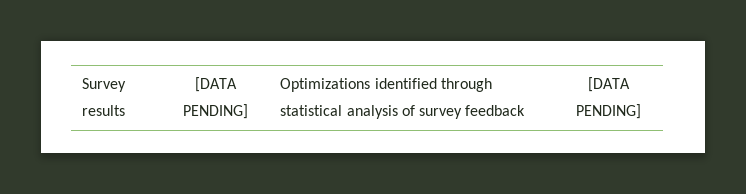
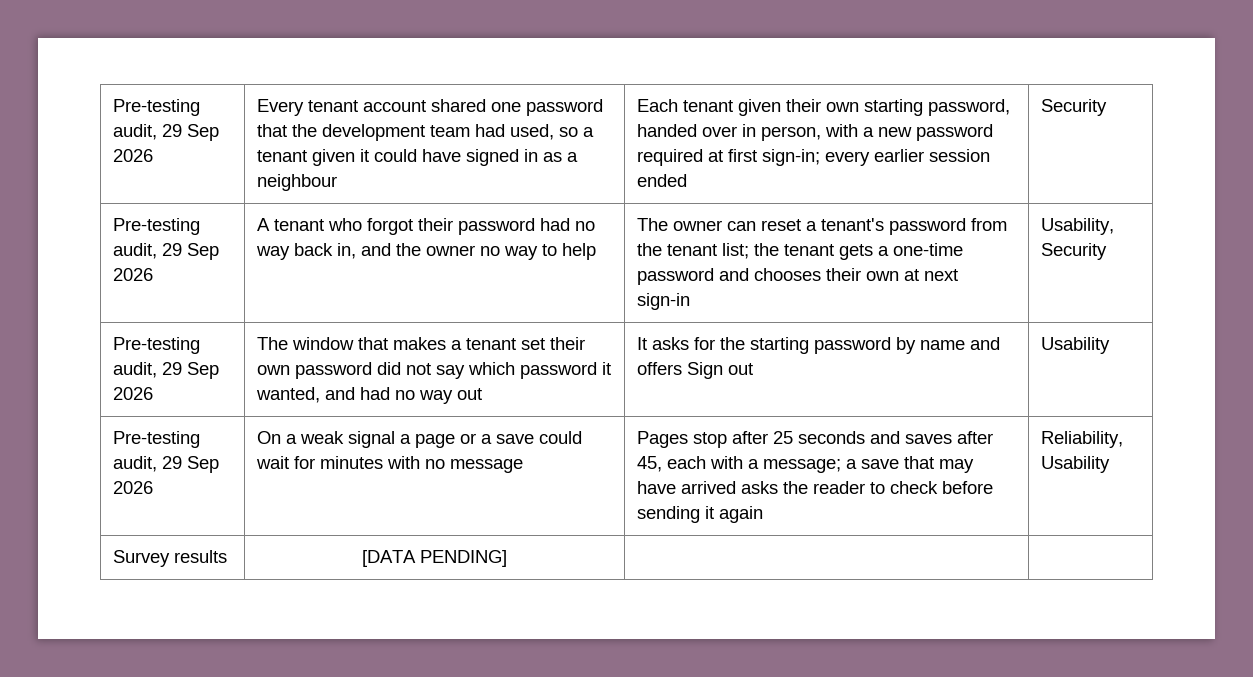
[82,78,127,92] [82,105,126,116] [194,77,237,92] [182,104,248,119] [280,78,492,92] [280,105,526,119] [587,77,630,92] [575,104,641,119] Survey results | [DATA PENDING] | Optimizations identified through statistical analysis of survey feedback | [DATA PENDING] -> [113,99,201,116] [113,124,220,141] [113,149,154,162] [257,99,604,116] [257,124,595,141] [257,149,579,166] [257,174,338,191] [637,99,1011,116] [637,124,994,141] [637,149,991,166] [637,174,688,187] [1041,99,1108,116] [113,218,201,235] [113,243,220,260] [113,268,154,281] [257,218,596,235] [256,243,597,260] [637,218,1008,235] [637,243,964,260] [637,268,959,285] [637,293,691,310] [1041,218,1115,235] [1041,243,1108,260] [113,337,201,354] [113,362,220,379] [113,387,154,400] [257,337,586,350] [257,362,612,379] [256,387,483,404] [637,337,1001,354] [637,362,754,379] [1041,337,1111,354] [113,431,201,448] [113,456,220,473] [113,481,154,494] [257,431,583,448] [256,456,524,473] [637,431,994,448] [637,456,975,473] [637,481,994,494] [637,506,764,523] [1041,431,1124,448] [1041,456,1111,473] [113,550,228,567] [362,550,507,567] Pre-testing audit, 29 Sep 2026 | Every tenant account shared one password that the development team had used, so a tenant given it could have signed in as a neighbour | Each tenant given their own starting password, handed over in person, with a new password required at first sign-in; every earlier session ended | Security // Pre-testing audit, 29 Sep 2026 | A tenant who forgot their password had no way back in, and the owner no way to help | The owner can reset a tenant's password from the tenant list; the tenant gets a one-time password and chooses their own at next sign-in | Usability, Security // Pre-testing audit, 29 Sep 2026 | The window that makes a tenant set their own password did not say which password it wanted, and had no way out | It asks for the starting password by name and offers Sign out | Usability // Pre-testing audit, 29 Sep 2026 | On a weak signal a page or a save could wait for minutes with no message | Pages stop after 25 seconds and saves after 45, each with a message; a save that may have arrived asks the reader to check before sending it again | Reliability, Usability // Survey results | [DATA PENDING] | |

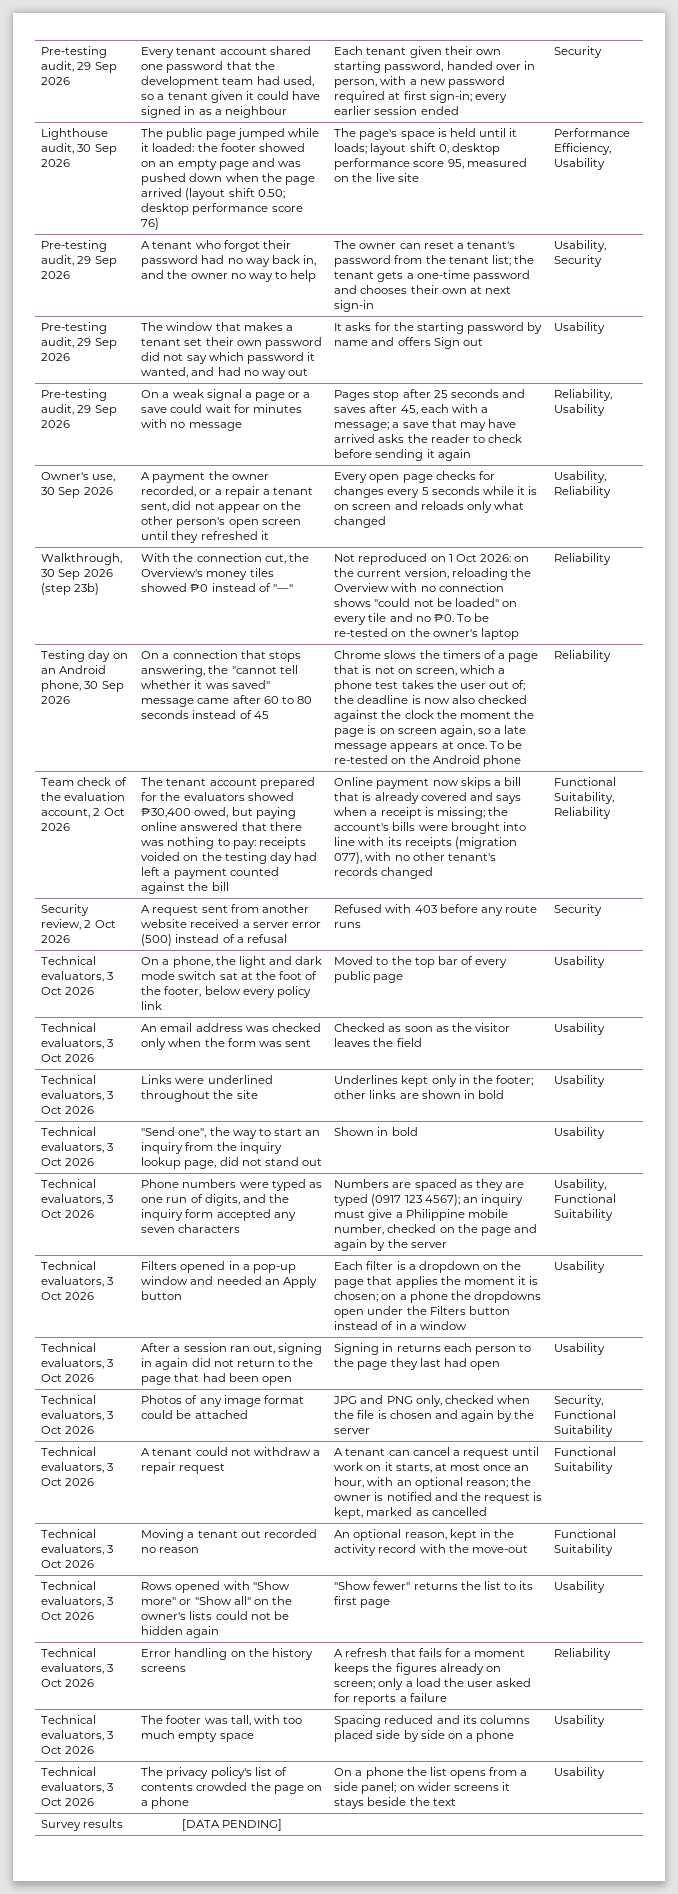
(1108, 107) none -> [41,128,109,140] [41,143,117,155] [41,159,71,167] [141,128,319,140] [141,143,305,152] [141,158,301,170] [141,173,315,185] [141,188,285,200] [141,203,303,215] [141,218,160,230] [334,128,518,140] [334,143,500,155] [334,158,527,170] [334,173,419,182] [554,128,631,137] [554,143,612,155] [554,158,606,170] // Lighthouse audit, 30 Sep 2026 | The public page jumped while it loaded: the footer showed on an empty page and was pushed down when the page arrived (layout shift 0.50; desktop performance score 76) | The page's space is held until it loads; layout shift 0, desktop performance score 95, measured on the live site | Performance Efficiency, Usability
(1111, 464) none -> [41,472,116,482] [41,487,113,498] [141,471,269,483] [141,486,313,498] [141,501,301,513] [141,516,301,528] [141,531,269,543] [334,471,495,483] [334,486,538,498] [334,501,524,513] [334,516,387,528] [554,471,607,483] [554,486,612,498] [41,553,123,565] [41,569,113,580] [41,583,100,595] [141,553,309,564] [141,568,274,580] [141,583,293,592] [334,553,530,565] [334,568,531,580] [334,583,504,592] [334,598,517,607] [334,613,490,625] [334,628,519,640] [554,553,612,565] [41,650,128,662] [41,665,107,674] [41,680,124,692] [41,696,71,704] [141,650,301,662] [141,665,298,677] [141,680,270,689] [141,695,312,707] [141,710,269,719] [334,650,539,662] [334,665,506,676] [334,680,526,692] [334,695,527,704] [334,710,534,722] [334,725,527,737] [334,740,522,752] [334,755,521,767] [554,650,612,662] [41,777,127,786] [41,792,126,801] [41,808,125,818] [41,823,71,831] [141,777,315,789] [141,792,294,801] [141,807,296,819] [141,822,302,831] [141,837,306,849] [141,852,317,864] [141,867,279,879] [141,882,229,894] [334,777,521,789] [334,792,521,804] [334,807,508,819] [334,822,526,834] [334,837,517,849] [334,852,496,864] [334,867,434,879] [554,777,617,786] [554,792,615,804] [554,807,612,819] [41,904,90,916] [41,919,116,930] [41,935,71,943] [141,904,309,916] [141,919,321,928] [141,934,287,946] [334,904,537,916] [334,922,362,928] [554,904,603,916] [41,956,97,965] [41,971,114,982] [41,987,95,995] [141,956,323,968] [141,971,318,980] [141,986,311,998] [141,1001,163,1010] [334,956,508,968] [334,971,404,983] [554,956,606,968] [41,1023,97,1032] [41,1038,114,1049] [41,1054,95,1062] [141,1023,321,1032] [141,1038,311,1050] [334,1023,510,1032] [334,1038,422,1047] [554,1023,606,1035] [41,1075,97,1084] [41,1090,114,1101] [41,1106,95,1114] [141,1075,273,1084] [141,1090,258,1102] [334,1075,533,1087] [334,1090,504,1099] [554,1075,606,1087] [41,1127,97,1136] [41,1142,114,1153] [41,1158,95,1166] [141,1127,321,1139] [141,1142,282,1154] [141,1157,322,1169] [334,1127,418,1136] [554,1127,606,1139] [41,1179,97,1188] [41,1194,114,1205] [41,1210,95,1218] [141,1179,322,1191] [141,1194,289,1206] [141,1209,296,1221] [141,1224,241,1233] [334,1179,524,1191] [334,1194,523,1206] [334,1209,508,1221] [334,1224,537,1236] [334,1239,447,1251] [554,1179,607,1191] [554,1194,617,1203] [554,1209,614,1221] [41,1261,97,1270] [41,1276,114,1287] [41,1292,95,1300] [141,1261,296,1273] [141,1276,317,1288] [141,1291,183,1300] [334,1261,522,1273] [334,1276,539,1288] [334,1291,541,1303] [334,1306,510,1318] [334,1321,467,1330] [554,1261,606,1273] [41,1343,97,1352] [41,1358,114,1369] [41,1374,95,1382] [141,1343,322,1355] [141,1358,314,1370] [141,1373,292,1385] [334,1343,531,1355] [334,1358,500,1370] [554,1343,606,1355] [41,1395,97,1404] [41,1410,114,1421] [41,1426,95,1434] [141,1395,304,1407] [141,1410,248,1419] [333,1395,530,1407] [334,1410,535,1422] [334,1428,371,1434] [554,1395,604,1407] [554,1410,617,1419] [554,1425,614,1437] [41,1447,97,1456] [41,1462,114,1473] [41,1478,95,1486] [141,1447,320,1456] [141,1462,226,1474] [334,1447,540,1459] [334,1462,530,1473] [334,1477,531,1489] [334,1492,543,1504] [334,1507,487,1519] [554,1447,617,1456] [554,1462,614,1474] [41,1529,97,1538] [41,1544,114,1555] [41,1560,95,1568] [141,1529,317,1541] [141,1547,200,1553] [334,1529,514,1541] [334,1544,528,1556] [554,1529,617,1538] [554,1544,614,1556] [41,1581,97,1590] [41,1596,114,1607] [41,1612,95,1620] [141,1581,290,1593] [141,1596,292,1605] [141,1611,289,1620] [141,1626,220,1638] [334,1581,534,1590] [334,1596,391,1608] [554,1581,606,1593] [41,1648,97,1657] [41,1663,114,1674] [41,1679,95,1687] [141,1648,313,1660] [141,1666,187,1672] [334,1648,526,1657] [334,1663,501,1675] [334,1678,532,1690] [334,1693,447,1705] [554,1648,612,1660] [41,1715,97,1724] [41,1730,114,1741] [41,1746,95,1754] [141,1715,302,1726] [141,1730,254,1742] [334,1715,530,1727] [334,1730,515,1742] [554,1715,606,1727] [41,1767,97,1776] [41,1782,114,1793] [41,1798,95,1806] [141,1767,287,1779] [141,1782,322,1794] [141,1797,190,1809] [334,1767,528,1779] [334,1782,510,1794] [334,1797,456,1809] [554,1767,606,1779] // Owner's use, 30 Sep 2026 | A payment the owner recorded, or a repair a tenant sent, did not appear on the other person's open screen until they refreshed it | Every open page checks for changes every 5 seconds while it is on screen and reloads only what changed | Usability, Reliability // Walkthrough, 30 Sep 2026 (step 23b) | With the connection cut, the Overview's money tiles showed ₱0 instead of "—" | Not reproduced on 1 Oct 2026: on the current version, reloading the Overview with no connection shows "could not be loaded" on every tile and no ₱0. To be re-tested on the owner's laptop | Reliability // Testing day on an Android phone, 30 Sep 2026 | On a connection that stops answering, the "cannot tell whether it was saved" message came after 60 to 80 seconds instead of 45 | Chrome slows the timers of a page that is not on screen, which a phone test takes the user out of; the deadline is now also checked against the clock the moment the page is on screen again, so a late message appears at once. To be re-tested on the Android phone | Reliability // Team check of the evaluation account, 2 Oct 2026 | The tenant account prepared for the evaluators showed ₱30,400 owed, but paying online answered that there was nothing to pay: receipts voided on the testing day had left a payment counted against the bill | Online payment now skips a bill that is already covered and says when a receipt is missing; the account's bills were brought into line with its receipts (migration 077), with no other tenant's records changed | Functional Suitability, Reliability // Security review, 2 Oct 2026 | A request sent from another website received a server error (500) instead of a refusal | Refused with 403 before any route runs | Security // Technical evaluators, 3 Oct 2026 | On a phone, the light and dark mode switch sat at the foot of the footer, below every policy link | Moved to the top bar of every public page | Usability // Technical evaluators, 3 Oct 2026 | An email address was checked only when the form was sent | Checked as soon as the visitor leaves the field | Usability // Technical evaluators, 3 Oct 2026 | Links were underlined throughout the site | Underlines kept only in the footer; other links are shown in bold | Usability // Technical evaluators, 3 Oct 2026 | "Send one", the way to start an inquiry from the inquiry lookup page, did not stand out | Shown in bold | Usability // Technical evaluators, 3 Oct 2026 | Phone numbers were typed as one run of digits, and the inquiry form accepted any seven characters | Numbers are spaced as they are typed (0917 123 4567); an inquiry must give a Philippine mobile number, checked on the page and again by the server | Usability, Functional Suitability // Technical evaluators, 3 Oct 2026 | Filters opened in a pop-up window and needed an Apply button | Each filter is a dropdown on the page that applies the moment it is chosen; on a phone the dropdowns open under the Filters button instead of in a window | Usability // Technical evaluators, 3 Oct 2026 | After a session ran out, signing in again did not return to the page that had been open | Signing in returns each person to the page they last had open | Usability // Technical evaluators, 3 Oct 2026 | Photos of any image format could be attached | JPG and PNG only, checked when the file is chosen and again by the server | Security, Functional Suitability // Technical evaluators, 3 Oct 2026 | A tenant could not withdraw a repair request | A tenant can cancel a request until work on it starts, at most once an hour, with an optional reason; the owner is notified and the request is kept, marked as cancelled | Functional Suitability // Technical evaluators, 3 Oct 2026 | Moving a tenant out recorded no reason | An optional reason, kept in the activity record with the move-out | Functional Suitability // Technical evaluators, 3 Oct 2026 | Rows opened with "Show more" or "Show all" on the owner's lists could not be hidden again | "Show fewer" returns the list to its first page | Usability // Technical evaluators, 3 Oct 2026 | Error handling on the history screens | A refresh that fails for a moment keeps the figures already on screen; only a load the user asked for reports a failure | Reliability // Technical evaluators, 3 Oct 2026 | The footer was tall, with too much empty space | Spacing reduced and its columns placed side by side on a phone | Usability // Technical evaluators, 3 Oct 2026 | The privacy policy's list of contents crowded the page on a phone | On a phone the list opens from a side panel; on wider screens it stays beside the text | Usability

